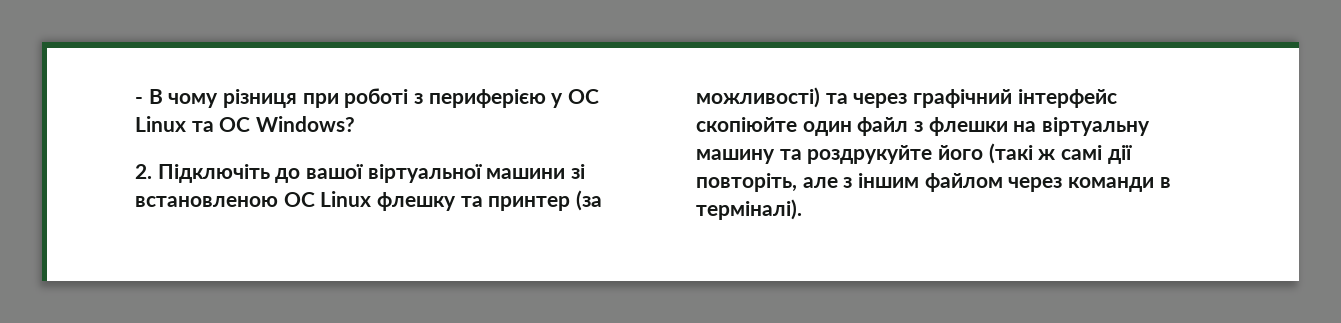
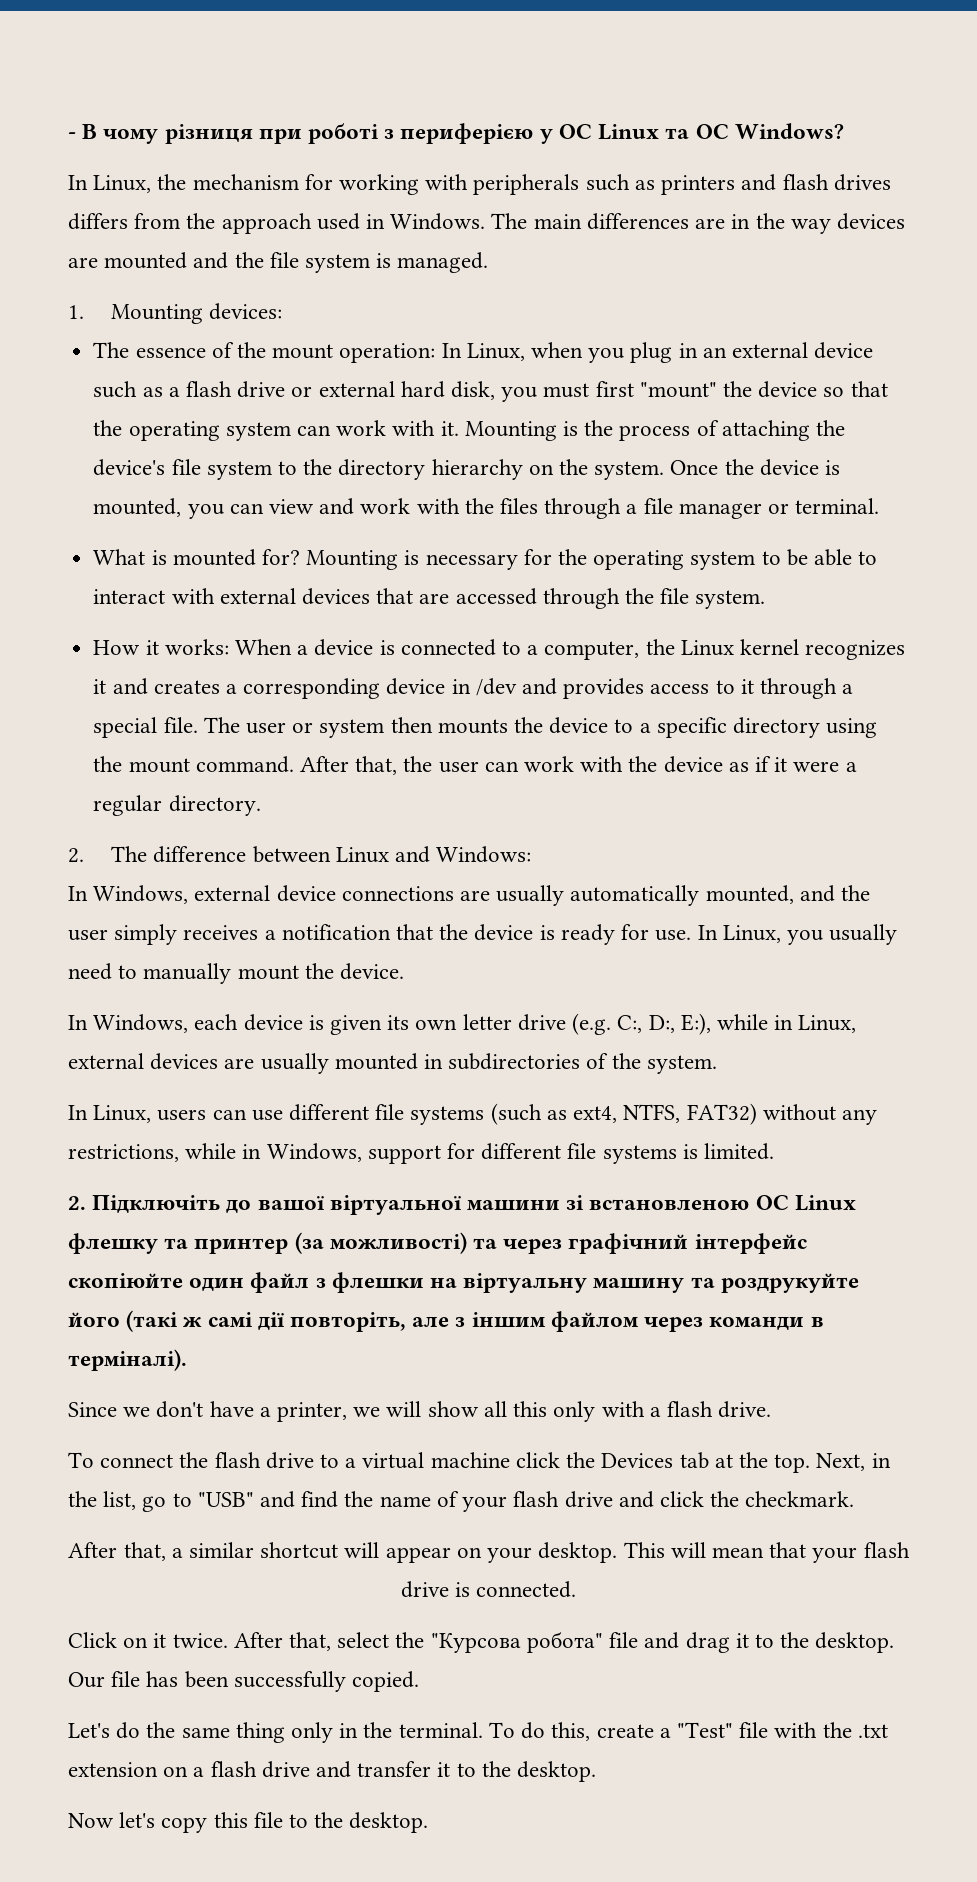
(356, 124) none -> [68,174,891,195] [68,213,905,234] [68,252,489,273] [68,303,283,324] [93,342,874,363] [93,381,888,402] [93,420,846,441] [93,459,841,480] [93,498,880,519] [93,549,878,570] [93,588,766,609] [93,639,906,660] [93,678,854,699] [93,717,878,738] [93,756,857,775] [93,795,261,816] [68,846,532,863] [68,885,871,906] [68,924,898,945] [68,963,405,984] [68,1013,857,1035] [68,1053,717,1074] [68,1103,877,1125] [68,1143,775,1164] // In Linux, the mechanism for working with peripherals such as printers and flash drives differs from the approach used in Windows. The main differences are in the way devices are mounted and the file system is managed. // 1. Mounting devices: // The essence of the mount operation: In Linux, when you plug in an external device such as a flash drive or external hard disk, you must first "mount" the device so that the operating system can work with it. Mounting is the process of attaching the device's file system to the directory hierarchy on the system. Once the device is mounted, you can view and work with the files through a file manager or terminal. // What is mounted for? Mounting is necessary for the operating system to be able to interact with external devices that are accessed through the file system. // How it works: When a device is connected to a computer, the Linux kernel recognizes it and creates a corresponding device in /dev and provides access to it through a special file. The user or system then mounts the device to a specific directory using the mount command. After that, the user can work with the device as if it were a regular directory. // 2. The difference between Linux and Windows: // In Windows, external device connections are usually automatically mounted, and the user simply receives a notification that the device is ready for use. In Linux, you usually need to manually mount the device. // In Windows, each device is given its own letter drive (e.g. C:, D:, E:), while in Linux, external devices are usually mounted in subdirectories of the system. // In Linux, users can use different file systems (such as ext4, NTFS, FAT32) without any restrictions, while in Windows, support for different file systems is limited.
(802, 209) none -> [68,1401,772,1422] [68,1452,891,1473] [68,1491,855,1512] [68,1542,910,1563] [400,1581,577,1598] [68,1631,895,1653] [68,1671,420,1692] [68,1722,888,1743] [68,1761,597,1782] [68,1812,429,1833] // Since we don't have a printer, we will show all this only with a flash drive. // To connect the flash drive to a virtual machine click the Devices tab at the top. Next, in the list, go to "USB" and find the name of your flash drive and click the checkmark. // After that, a similar shortcut will appear on your desktop. This will mean that your flash drive is connected. // Click on it twice. After that, select the "Курсова робота" file and drag it to the desktop. Our file has been successfully copied. // Let's do the same thing only in the terminal. To do this, create a "Test" file with the .txt extension on a flash drive and transfer it to the desktop. // Now let's copy this file to the desktop.

